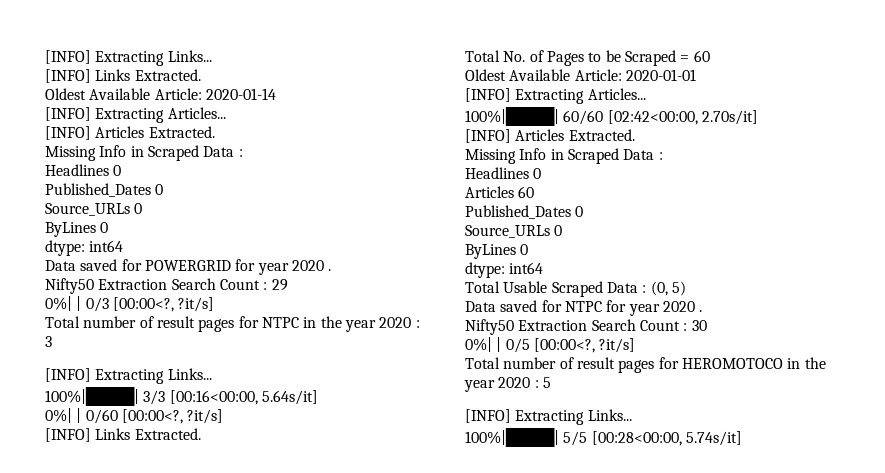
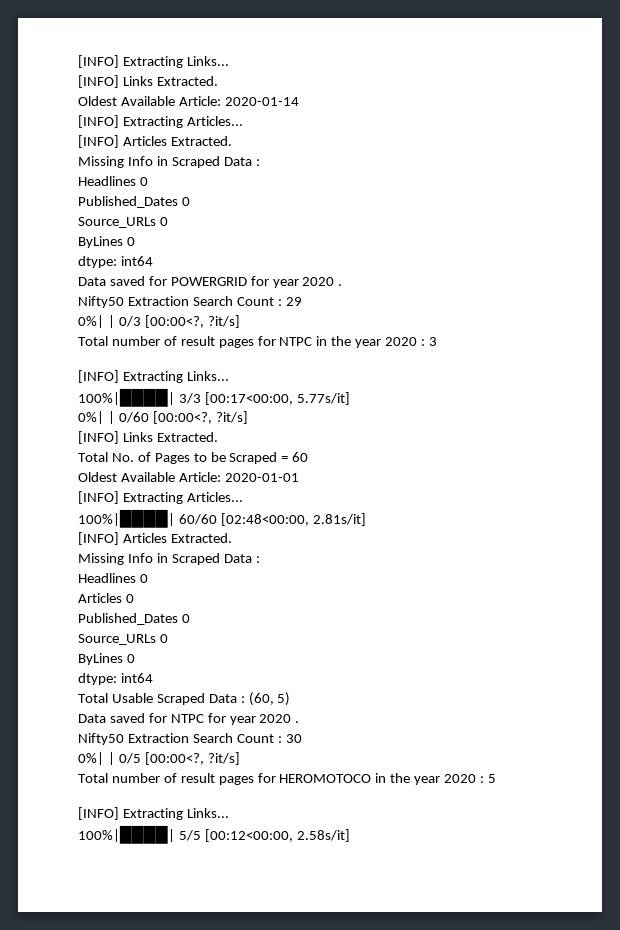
[169,390,318,405] [00:16<00:00, 5.64s/it] -> [204,392,350,405] [00:17<00:00, 5.77s/it]
[607,110,758,125] [02:42<00:00, 2.70s/it] -> [220,513,366,526] [02:48<00:00, 2.81s/it]
[518,186,535,198] 60 -> [125,594,134,603] 0
[650,281,668,296] (0, -> [248,692,274,706] (60,
[591,431,742,446] [00:28<00:00, 5.74s/it] -> [204,829,350,842] [00:12<00:00, 2.58s/it]

